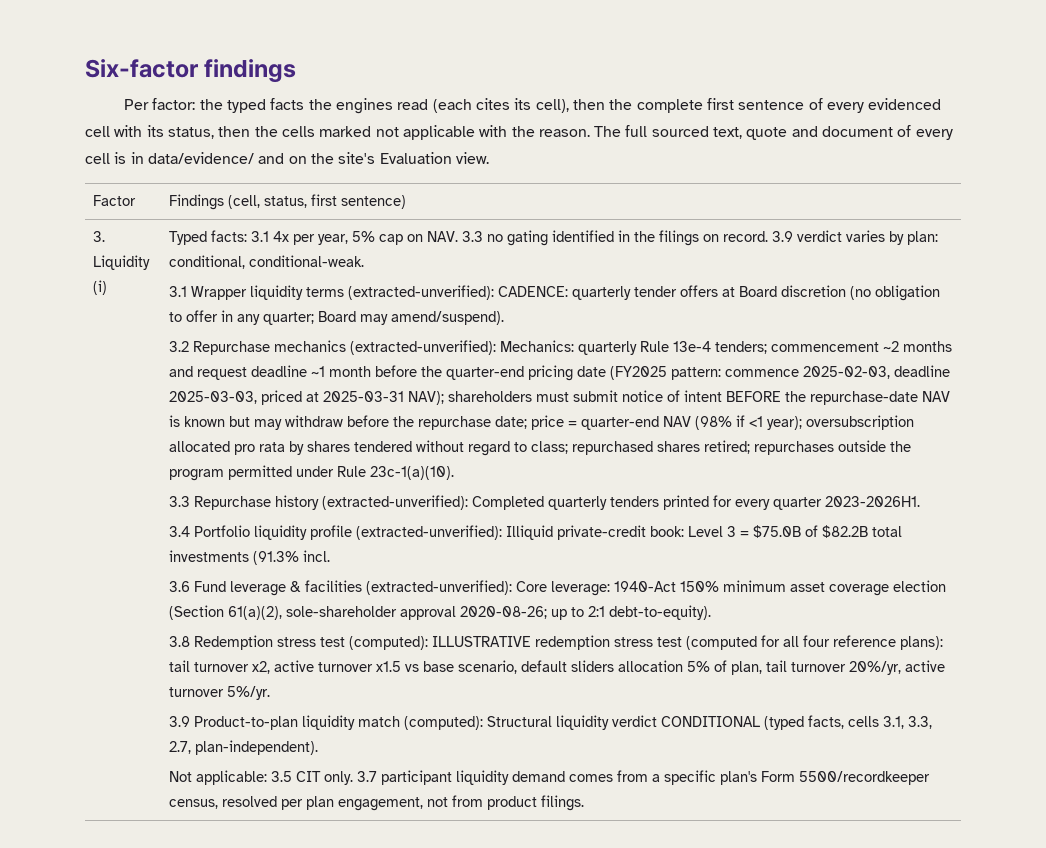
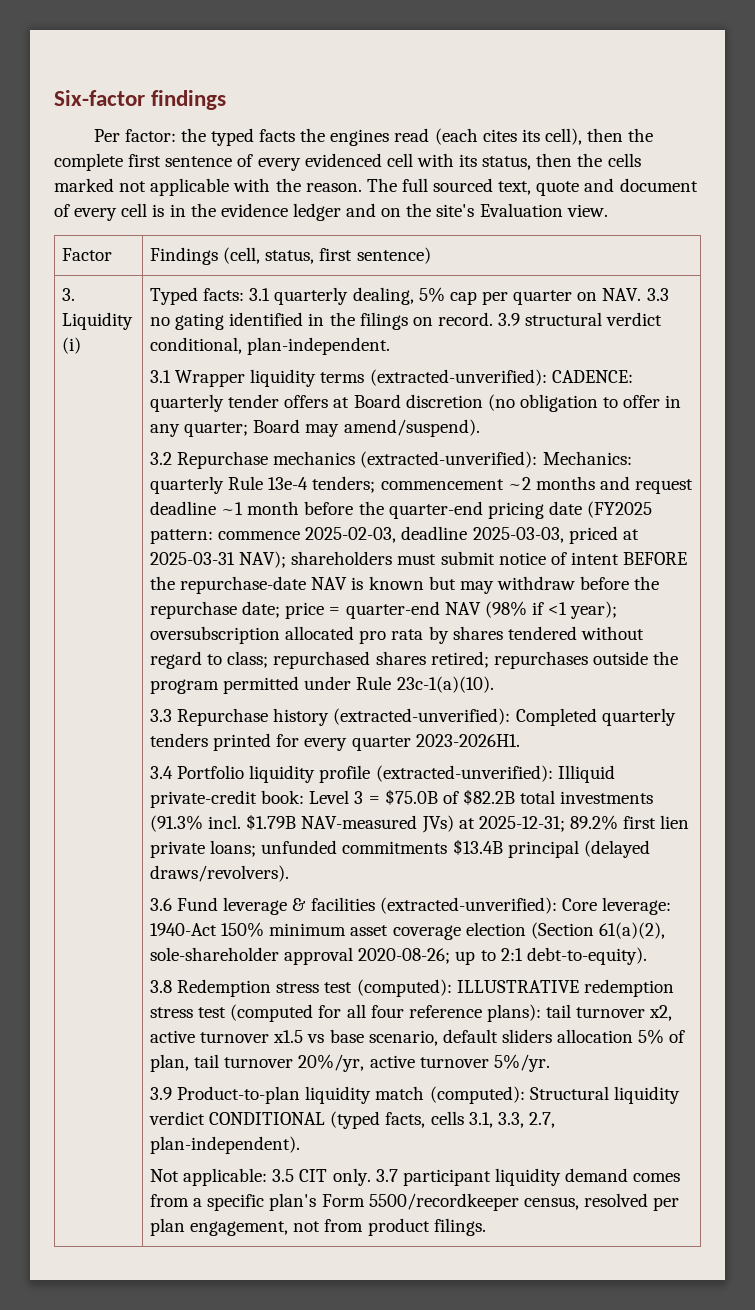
[147,152,254,164] data/evidence/ -> [190,203,341,221] the evidence ledger
[272,231,403,245] 4x per year, 5% cap -> [274,287,573,305] quarterly dealing, 5% cap per quarter
[796,230,938,245] [168,255,364,269] verdict varies by plan: conditional, conditional-weak. -> [525,312,663,326] [150,337,391,355] structural verdict conditional, plan-independent.
(330, 556) none -> [246,814,690,833] [150,839,650,858] [150,865,290,882] $1.79B NAV-measured JVs) at 2025-12-31; 89.2% first lien private loans; unfunded commitments $13.4B principal (delayed draws/revolvers).

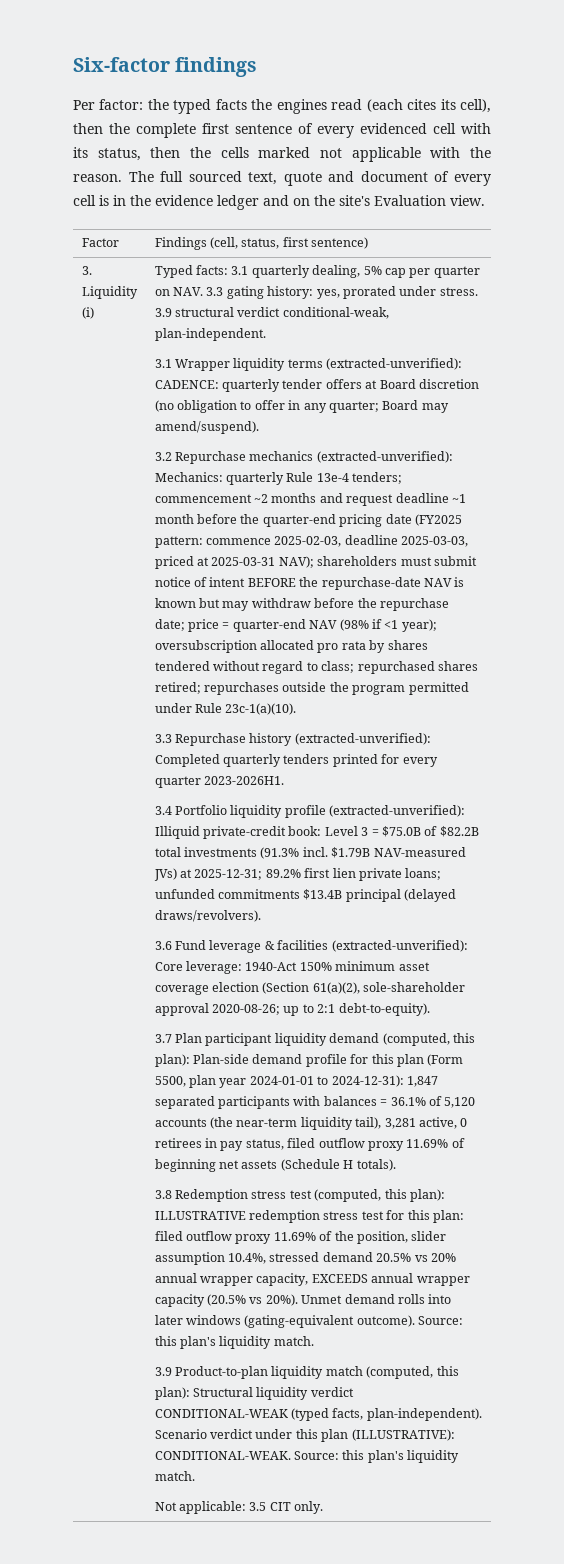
[150,312,493,330] no gating identified in the filings on record. -> [226,286,478,299] gating history: yes, prorated under stress.
[150,337,243,354] conditional, -> [282,307,389,319] conditional-weak,
(647, 956) none -> [154,1033,475,1046] [154,1054,464,1067] [154,1075,438,1088] [154,1096,476,1109] [154,1117,468,1130] [154,1138,465,1151] [154,1159,396,1172] // 3.7 Plan participant liquidity demand (computed, this plan): Plan-side demand profile for this plan (Form 5500, plan year 2024-01-01 to 2024-12-31): 1,847 separated participants with balances = 36.1% of 5,120 accounts (the near-term liquidity tail), 3,281 active, 0 retirees in pay status, filed outflow proxy 11.69% of beginning net assets (Schedule H totals).
[356,979,452,997] (computed): -> [314,1189,445,1202] (computed, this plan):
[230,1004,673,1022] [150,1029,686,1046] [150,1054,550,1072] (computed for all four reference plans): tail turnover x2, active turnover x1.5 vs base scenario, default sliders allocation 5% of plan, tail turnover 20%/yr, active turnover 5%/yr. -> [386,1210,464,1223] [154,1231,447,1244] [154,1252,456,1265] [154,1273,470,1286] [154,1294,452,1307] [154,1315,464,1328] [154,1336,314,1349] for this plan: filed outflow proxy 11.69% of the position, slider assumption 10.4%, stressed demand 20.5% vs 20% annual wrapper capacity, EXCEEDS annual wrapper capacity (20.5% vs 20%). Unmet demand rolls into later windows (gating-equivalent outcome). Source: this plan's liquidity match.
[429,1086,525,1104] (computed): -> [366,1366,459,1379] [154,1387,190,1400] (computed, this plan):
[209,1112,326,1125] CONDITIONAL -> [154,1409,288,1418] CONDITIONAL-WEAK
[430,1111,555,1128] [150,1136,301,1154] cells 3.1, 3.3, 2.7, plan-independent). -> [366,1408,482,1421] [154,1429,455,1442] [154,1450,460,1463] [154,1471,195,1481] plan-independent). Scenario verdict under this plan (ILLUSTRATIVE): CONDITIONAL-WEAK. Source: this plan's liquidity match.
[375,1168,681,1186] [150,1193,680,1211] [150,1218,486,1236] 3.7 participant liquidity demand comes from a specific plan's Form 5500/recordkeeper census, resolved per plan engagement, not from product filings. -> (324, 1507) none

